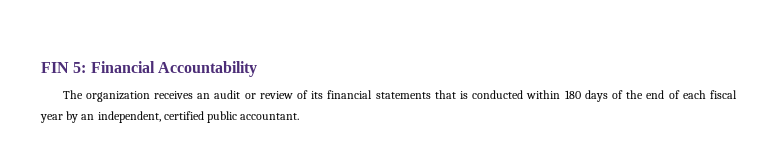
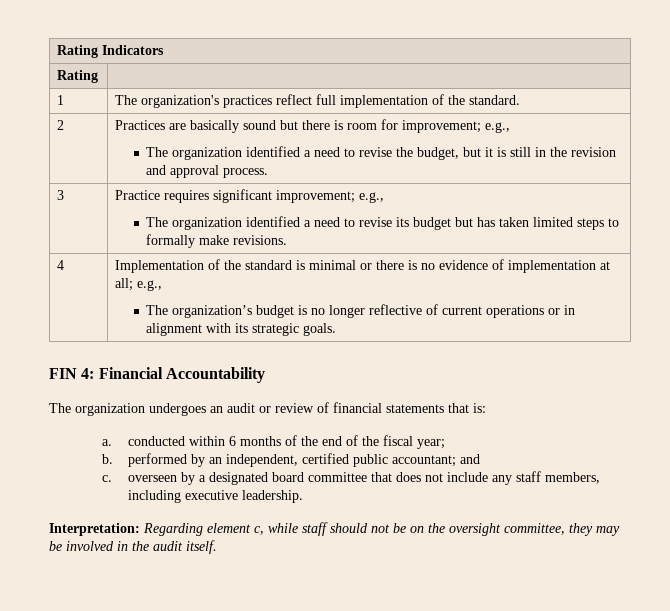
[41,62,87,73] FIN 5: -> [57,45,165,58] [57,70,99,83] [57,95,65,105] [115,94,521,108] [57,120,65,130] [115,119,511,133] [146,146,617,160] [146,165,269,178] [57,190,65,200] [115,189,385,203] [146,216,620,230] [146,234,288,248] [57,260,65,270] [115,259,611,273] [115,278,163,291] [146,304,576,318] [146,323,337,336] [49,368,95,379] Rating Indicators // Rating | // 1 | The organization's practices reflect full implementation of the standard. // 2 | Practices are basically sound but there is room for improvement; e.g., // The organization identified a need to revise the budget, but it is still in the revision and approval process. // 3 | Practice requires significant improvement; e.g., // The organization identified a need to revise its budget but has taken limited steps to formally make revisions. // 4 | Implementation of the standard is minimal or there is no evidence of implementation at all; e.g., // The organization’s budget is no longer reflective of current operations or in alignment with its strategic goals. // FIN 4:
[153,91,193,99] receives -> [149,403,206,416] undergoes
[311,91,324,99] its -> (329, 407) none
[459,90,738,102] [40,114,63,123] is conducted within 180 days of the end of each fiscal year -> [473,403,486,413] [101,435,446,449] [101,453,188,467] is: // a. conducted within 6 months of the end of the fiscal year; // b. performed
[240,113,300,120] accountant. -> [392,454,481,467] [101,471,601,485] [128,490,304,503] [49,522,620,536] [49,540,217,554] accountant; and // c. overseen by a designated board committee that does not include any staff members, including executive leadership. // Interpretation: Regarding element c, while staff should not be on the oversight committee, they may be involved in the audit itself.

